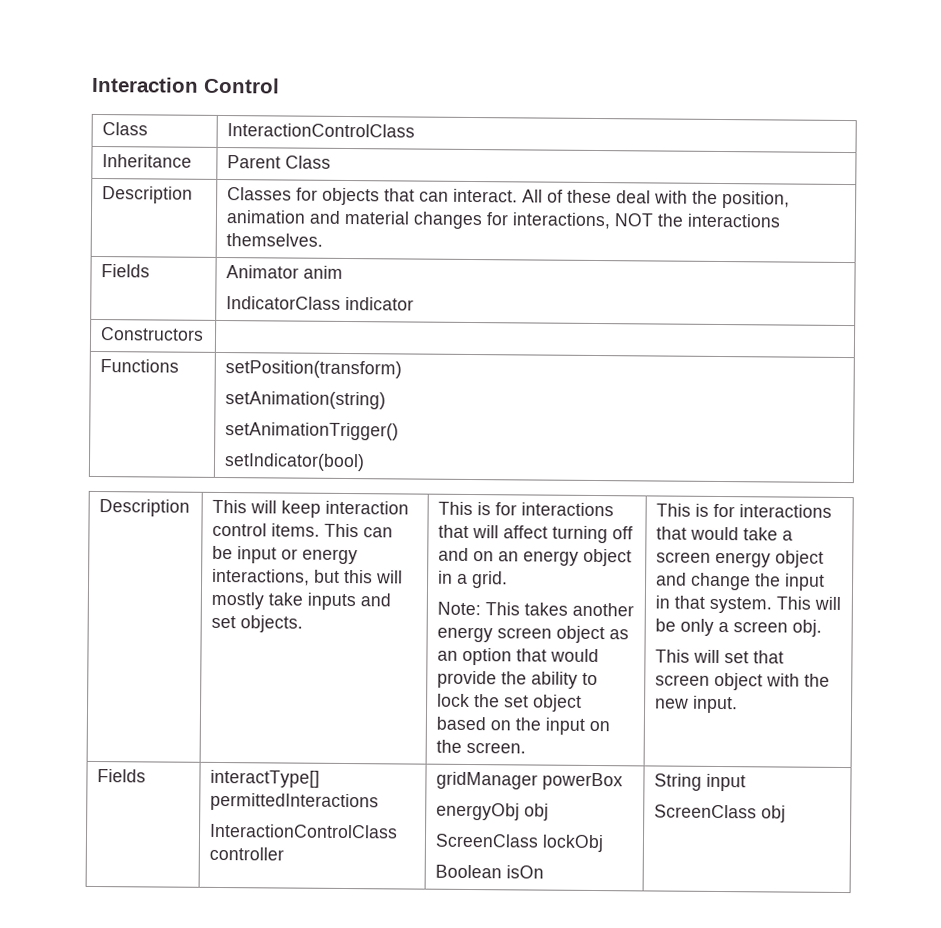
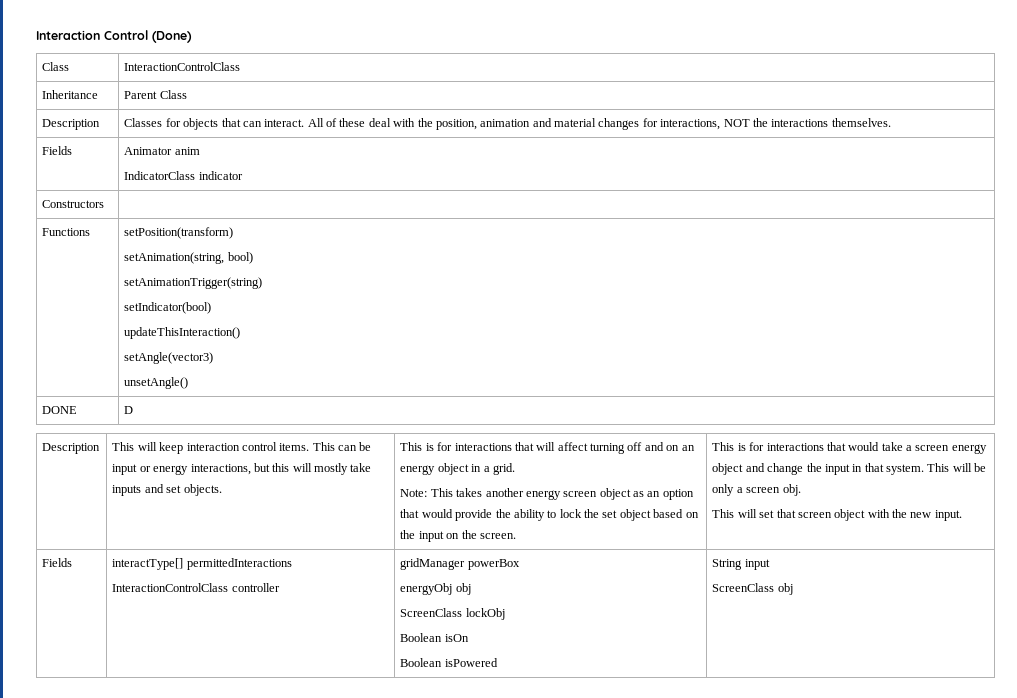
(280, 85) none -> [152,31,192,43] (Done)
[225,391,387,410] [225,422,400,441] [224,453,366,472] setAnimation(string) // setAnimationTrigger() // setIndicator(bool) -> [124,252,253,264] [124,277,263,289] [124,302,212,314] [124,327,241,339] [124,352,214,364] [124,377,189,389] [42,406,78,414] [124,406,134,414] setAnimation(string, bool) // setAnimationTrigger(string) // setIndicator(bool) // updateThisInteraction() // setAngle(vector3) // unsetAngle() // DONE | D
(545, 872) none -> [400,658,498,667] // Boolean isPowered

